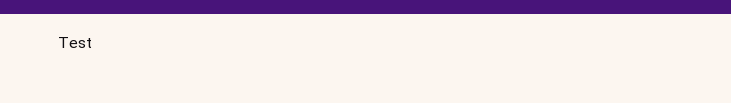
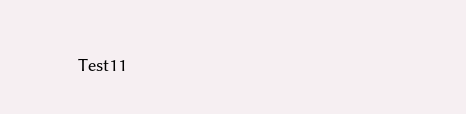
[58,37,92,48] Test -> [78,58,127,71] Test11

